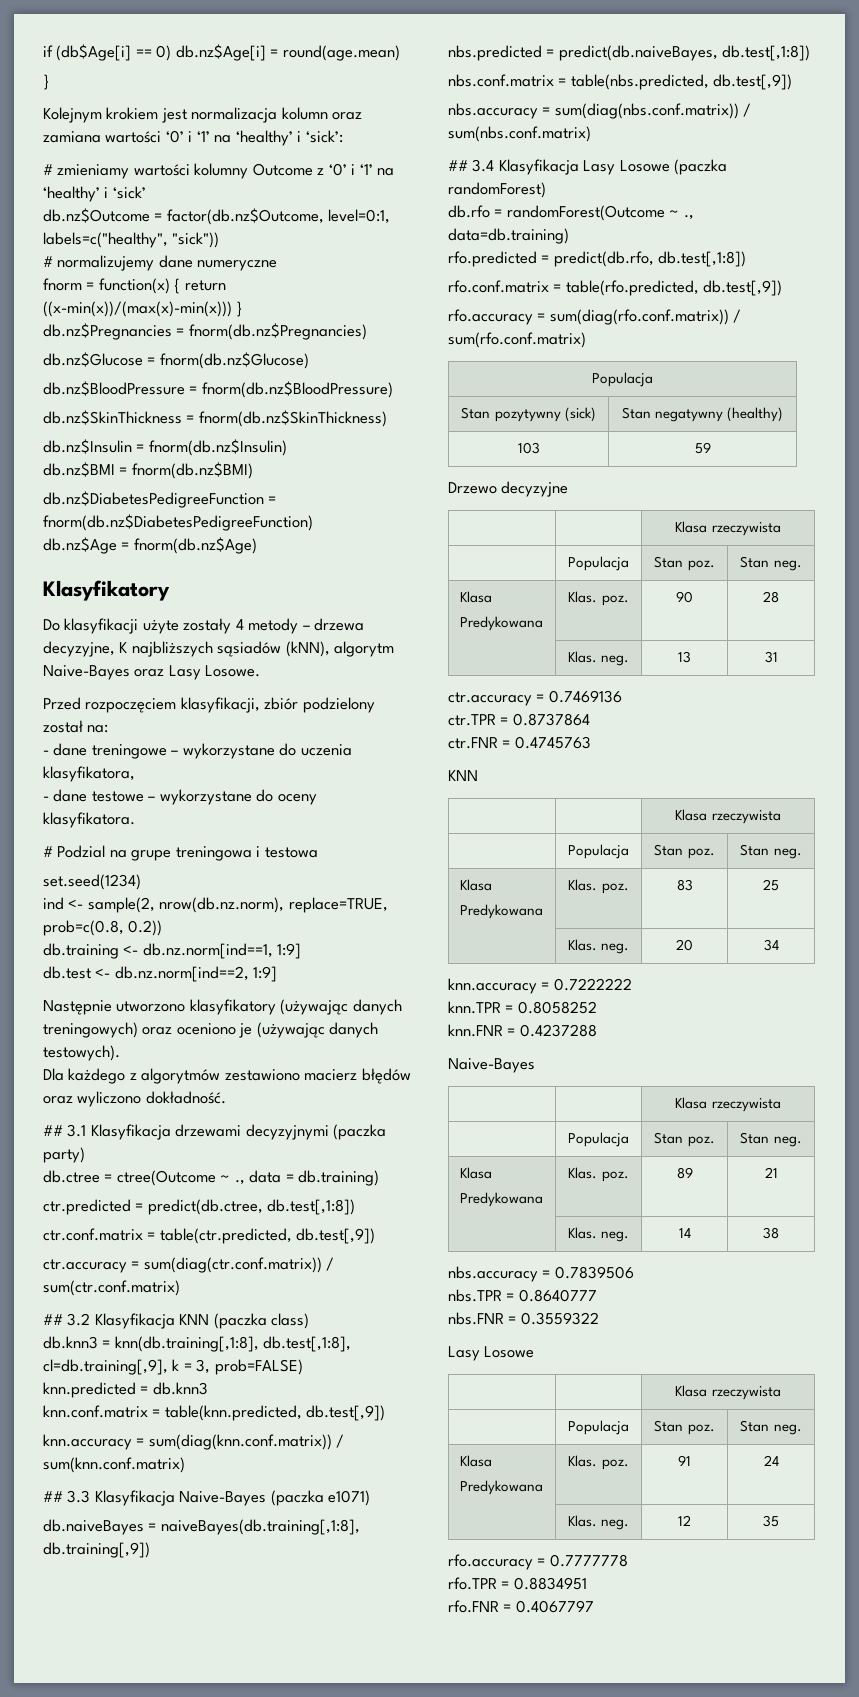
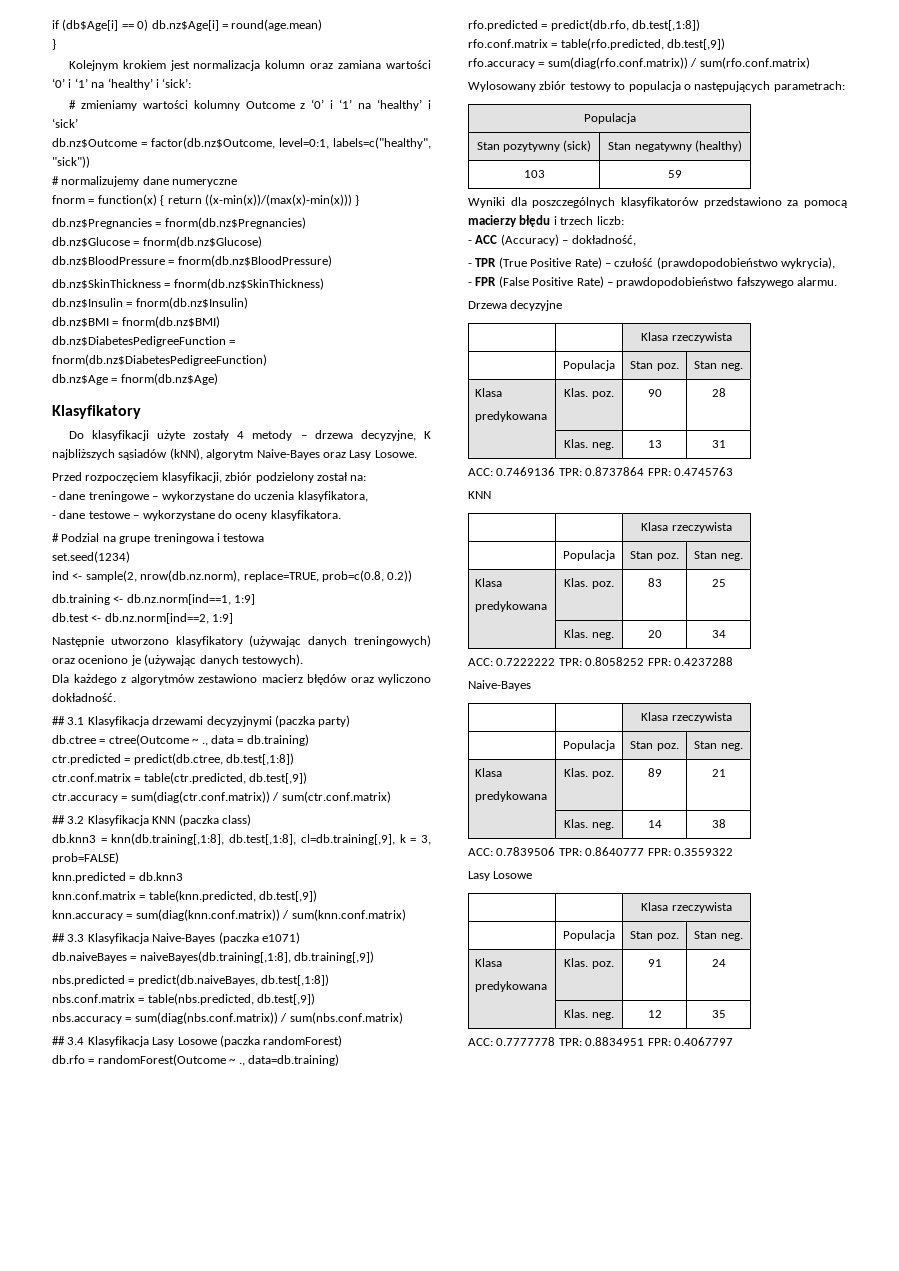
(586, 340) none -> [468,81,845,92] // Wylosowany zbiór testowy to populacja o następujących parametrach:
[448,482,497,494] Drzewo -> [468,197,848,208] [468,215,624,227] [468,234,636,246] [468,257,835,269] [468,276,837,288] [468,301,507,309] Wyniki dla poszczególnych klasyfikatorów przedstawiono za pomocą macierzy błędu i trzech liczb: // - ACC (Accuracy) – dokładność, // - TPR (True Positive Rate) – czułość (prawdopodobieństwo wykrycia), // - FPR (False Positive Rate) – prawdopodobieństwo fałszywego alarmu. // Drzewa
[459,616,543,631] Predykowana -> [475,411,548,422] predykowana
[448,692,545,706] ctr.accuracy = -> [468,468,493,476] ACC:
[448,714,509,726] // ctr.TPR = -> [558,468,582,476] TPR:
[448,737,511,749] // ctr.FNR = -> [647,468,671,476] FPR:
[459,904,543,919] Predykowana -> [475,601,548,612] predykowana
[448,978,550,994] knn.accuracy = -> [468,658,493,666] ACC:
[448,1001,514,1014] // knn.TPR = -> [558,658,582,666] TPR:
[448,1024,516,1037] // knn.FNR = -> [647,658,671,666] FPR:
[459,1192,543,1207] Predykowana -> [475,791,548,802] predykowana
[448,1266,551,1282] nbs.accuracy = -> [468,848,493,856] ACC:
[448,1289,515,1302] // nbs.TPR = -> [558,848,582,856] TPR:
[448,1312,517,1325] // nbs.FNR = -> [647,848,671,856] FPR:
[459,1480,543,1495] Predykowana -> [475,981,548,992] predykowana
[448,1554,546,1570] rfo.accuracy = -> [468,1038,493,1046] ACC:
[448,1577,510,1590] // rfo.TPR = -> [558,1038,582,1046] TPR:
[448,1600,512,1613] // rfo.FNR = -> [647,1038,671,1046] FPR:

